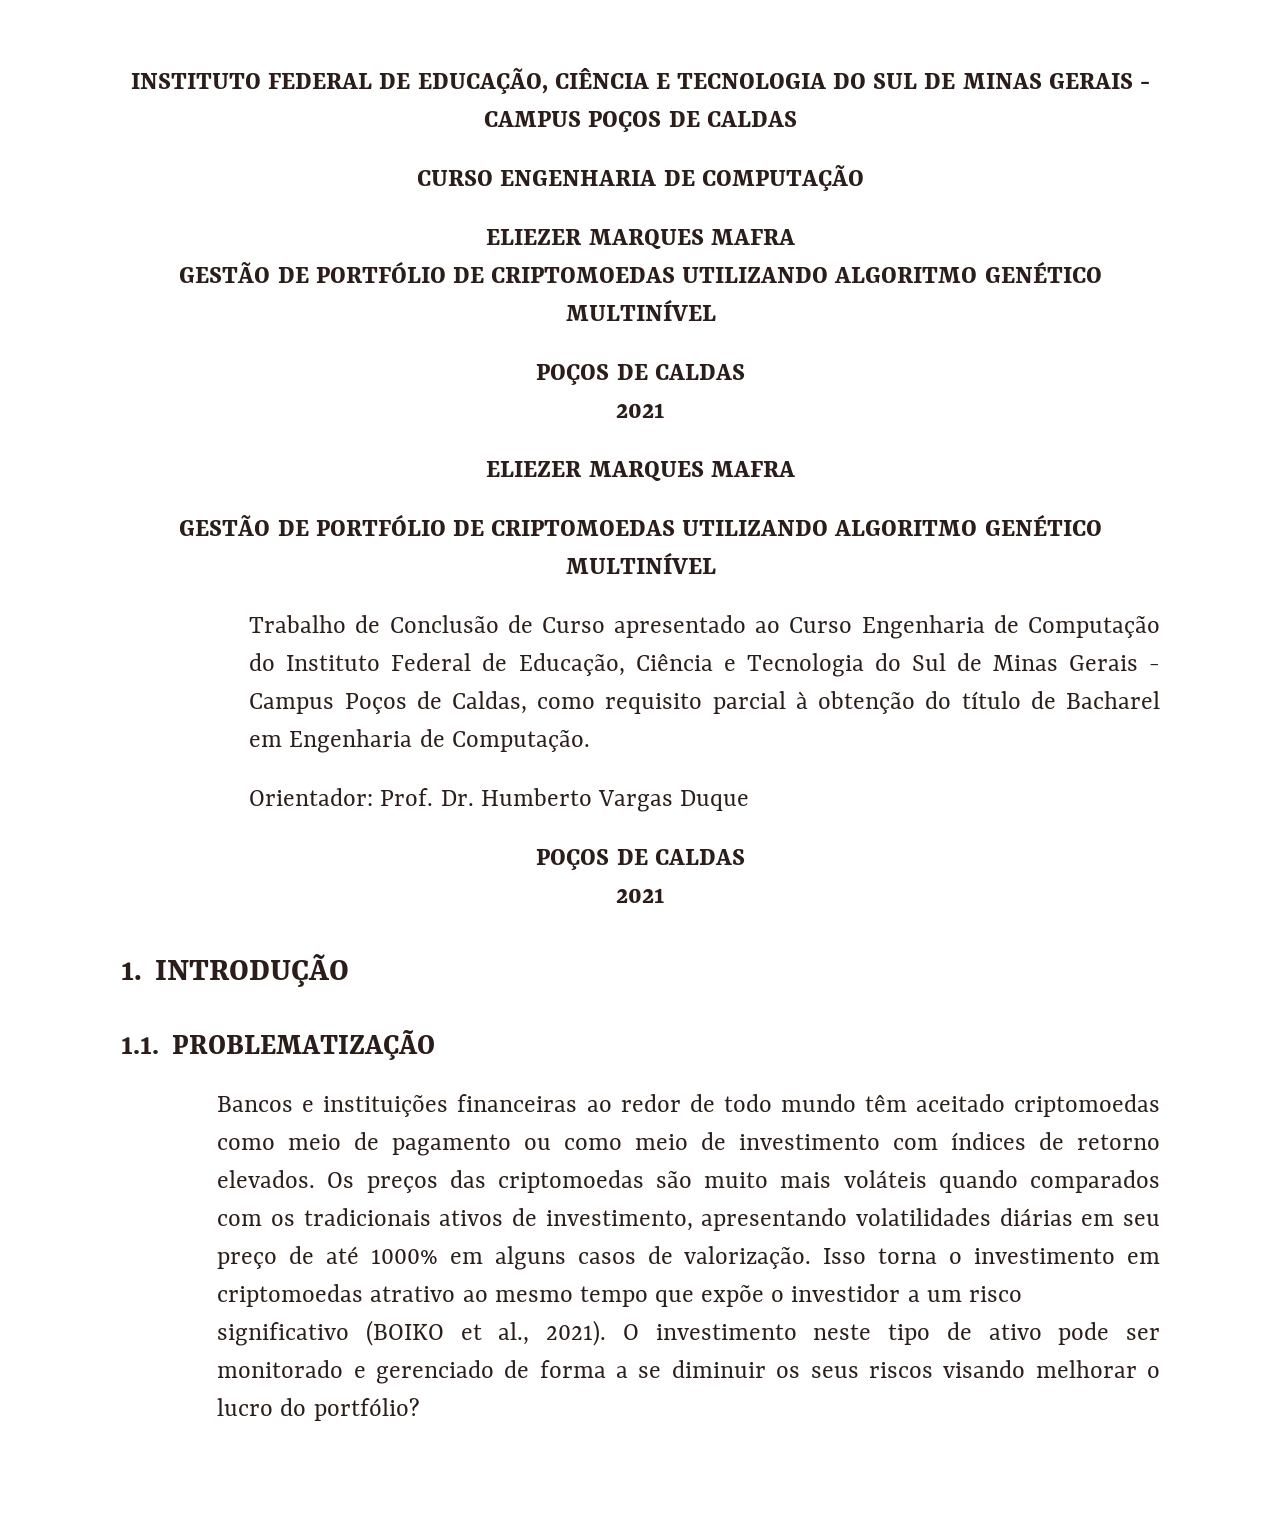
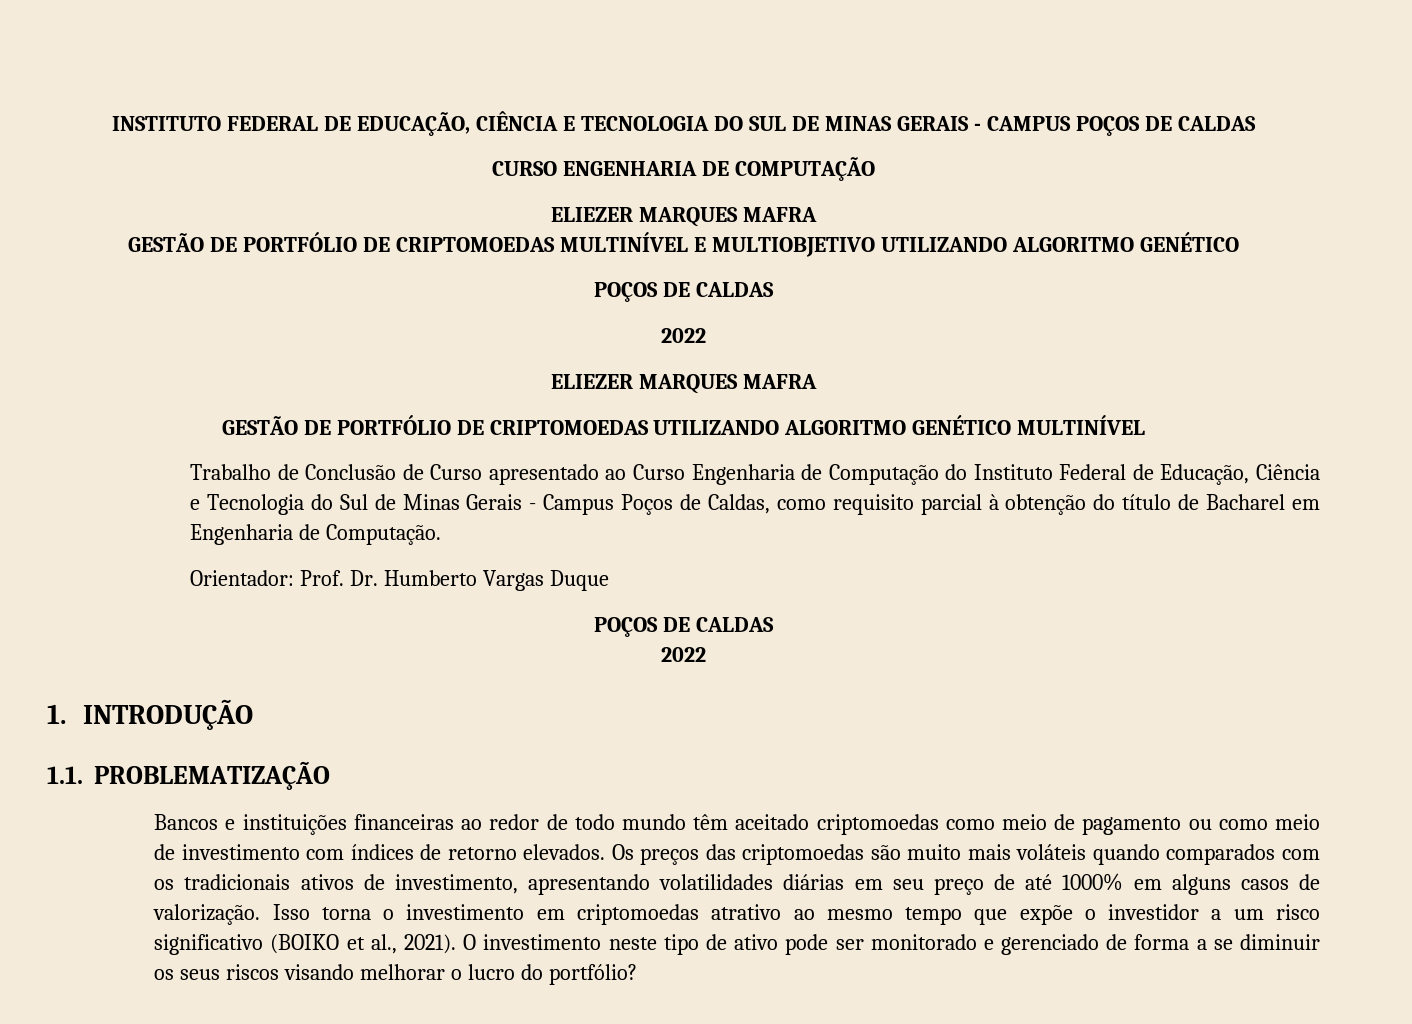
[682,261,1102,283] [565,299,716,321] [536,364,745,385] [616,403,665,418] UTILIZANDO ALGORITMO GENÉTICO MULTINÍVEL // POÇOS DE CALDAS // 2021 -> [560,232,1239,257] [594,282,774,302] [661,328,706,343] MULTINÍVEL E MULTIOBJETIVO UTILIZANDO ALGORITMO GENÉTICO // POÇOS DE CALDAS // 2022
[616,888,665,903] 2021 -> [661,647,706,662] 2022

